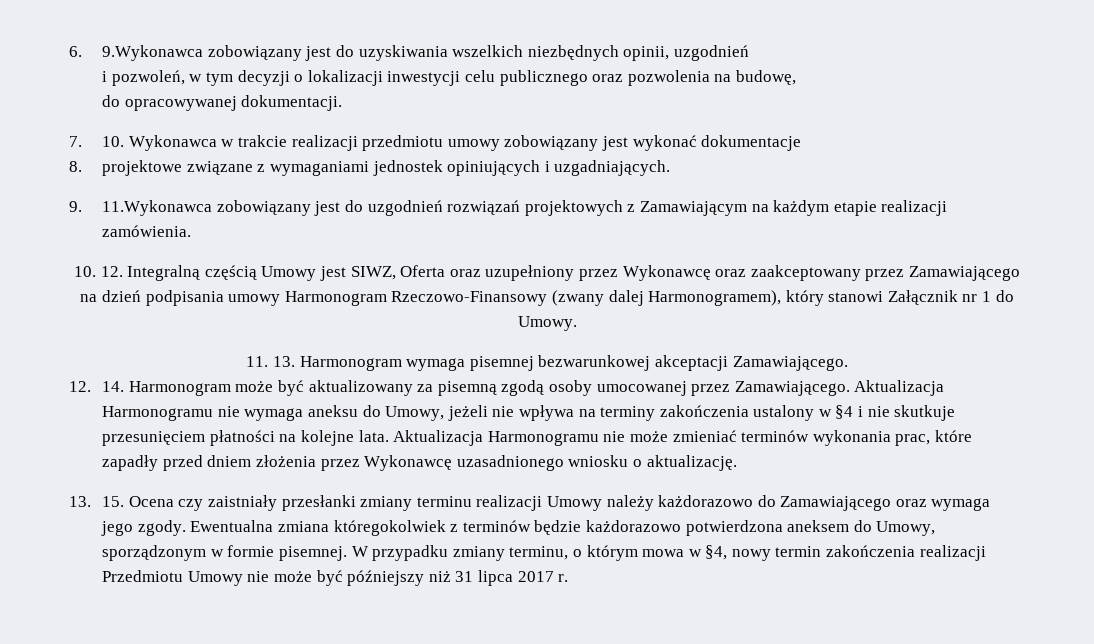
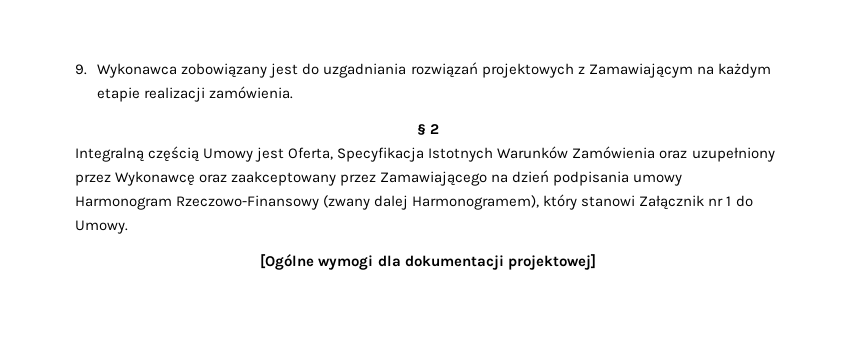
[69,45,749,61] [102,70,796,86] [102,95,343,111] [69,135,802,151] [69,160,671,176] [69,200,443,216] 6. 9.Wykonawca zobowiązany jest do uzyskiwania wszelkich niezbędnych opinii, uzgodnień // i pozwoleń, w tym decyzji o lokalizacji inwestycji celu publicznego oraz pozwolenia na budowę, // do opracowywanej dokumentacji. // 7. 10. Wykonawca w trakcie realizacji przedmiotu umowy zobowiązany jest wykonać dokumentacje // 8. projektowe związane z wymaganiami jednostek opiniujących i uzgadniających. // 9. 11.Wykonawca zobowiązany jest do uzgodnień -> [75,63,407,78] 9. Wykonawca zobowiązany jest do uzgadniania
[74,266,123,277] 10. 12. -> [416,124,440,135] § 2 //
[350,265,446,280] SIWZ, Oferta -> [288,146,656,162] Oferta, Specyfikacja Istotnych Warunków Zamówienia
[246,355,848,371] [69,380,945,396] [102,405,956,421] [102,430,972,446] [102,455,737,471] [69,495,991,511] [101,520,936,536] [102,545,986,561] [102,570,569,586] 11. 13. Harmonogram wymaga pisemnej bezwarunkowej akceptacji Zamawiającego. // 12. 14. Harmonogram może być aktualizowany za pisemną zgodą osoby umocowanej przez Zamawiającego. Aktualizacja Harmonogramu nie wymaga aneksu do Umowy, jeżeli nie wpływa na terminy zakończenia ustalony w §4 i nie skutkuje przesunięciem płatności na kolejne lata. Aktualizacja Harmonogramu nie może zmieniać terminów wykonania prac, które zapadły przed dniem złożenia przez Wykonawcę uzasadnionego wniosku o aktualizację. // 13. 15. Ocena czy zaistniały przesłanki zmiany terminu realizacji Umowy należy każdorazowo do Zamawiającego oraz wymaga jego zgody. Ewentualna zmiana któregokolwiek z terminów będzie każdorazowo potwierdzona aneksem do Umowy, sporządzonym w formie pisemnej. W przypadku zmiany terminu, o którym mowa w §4, nowy termin zakończenia realizacji Przedmiotu Umowy nie może być późniejszy niż 31 lipca 2017 r. -> [260,254,596,270] [Ogólne wymogi dla dokumentacji projektowej]

